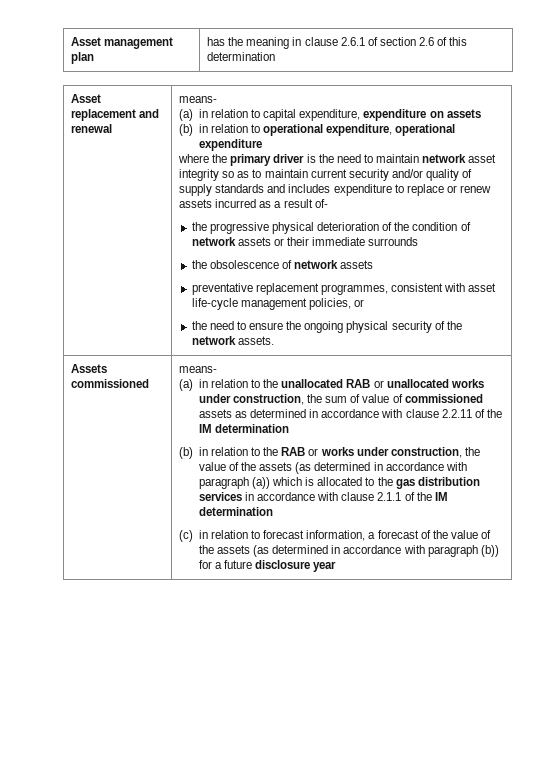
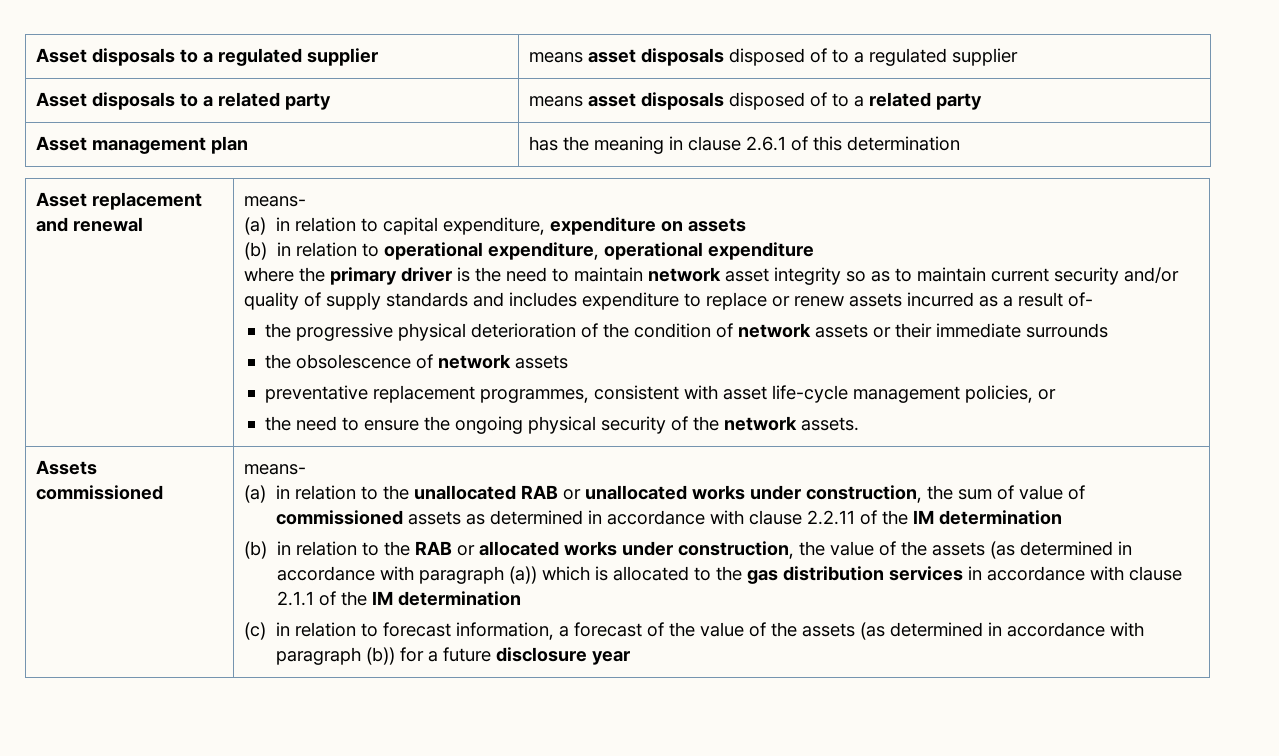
[71,37,102,46] Asset -> [36,48,379,66] [529,48,1019,66] [36,92,332,110] [529,92,983,110] [36,136,88,151] Asset disposals to a regulated supplier | means asset disposals disposed of to a regulated supplier // Asset disposals to a related party | means asset disposals disposed of to a related party // Asset
[379,37,448,46] section 2.6 of -> (809, 143) none
(319, 452) none -> [478,541,559,556] allocated

